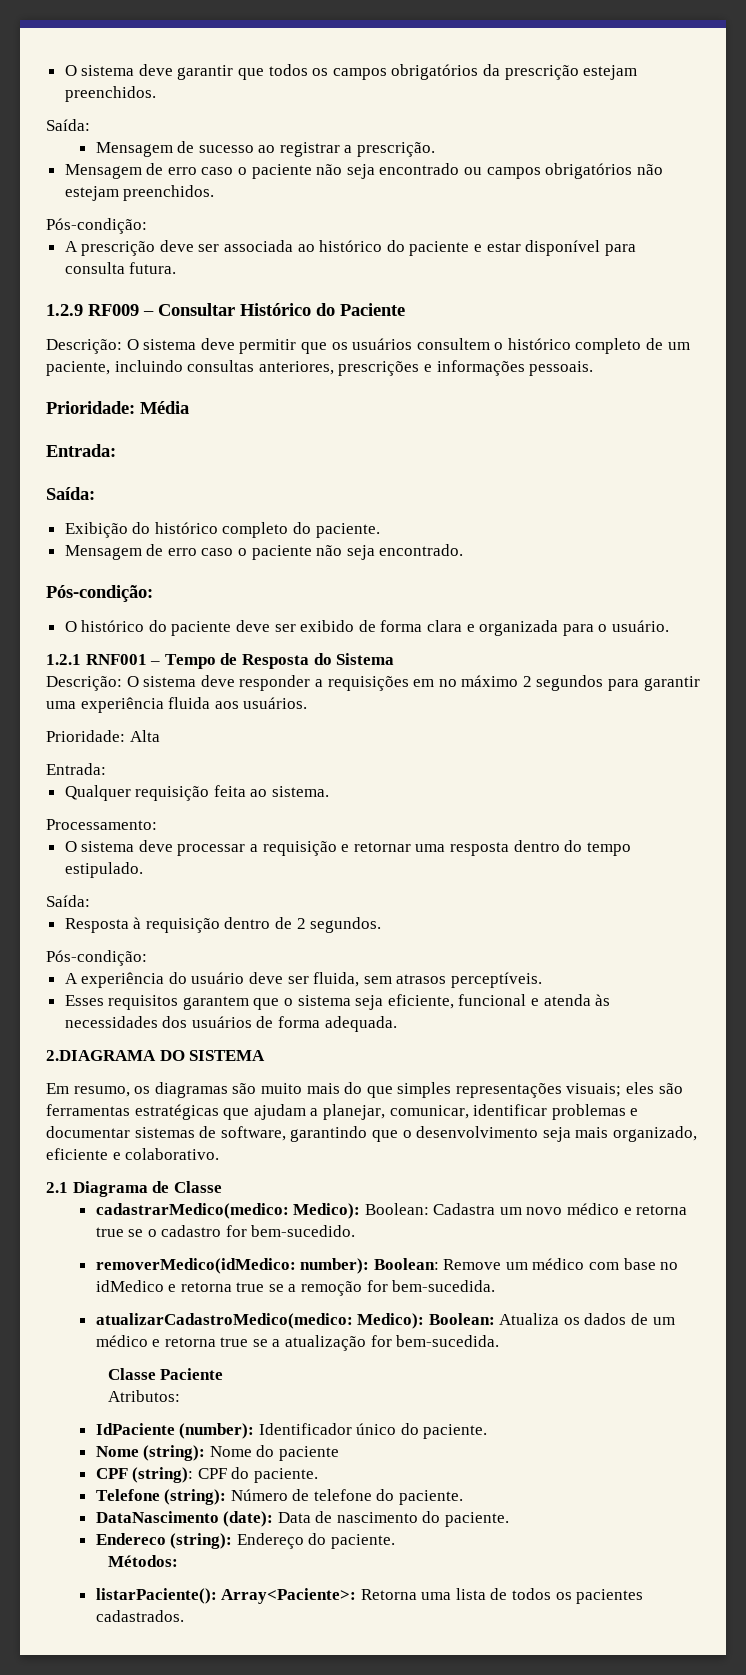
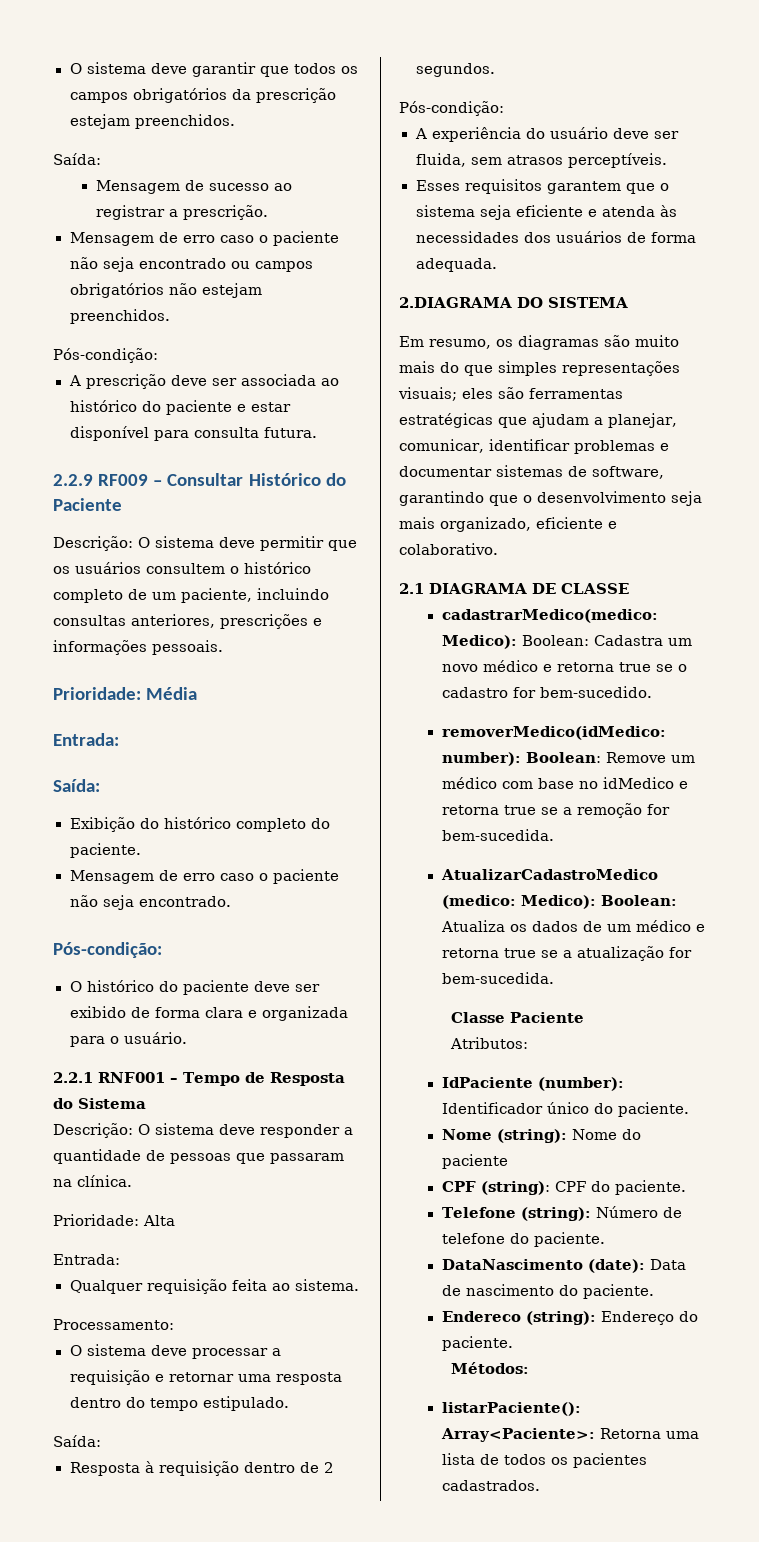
[46,304,83,316] 1.2.9 -> [53,474,93,486] 2.2.9
[46,654,81,665] 1.2.1 -> [53,1072,93,1083] 2.2.1
[327,675,700,691] [46,697,308,713] requisições em no máximo 2 segundos para garantir uma experiência fluida aos usuários. -> [53,1149,344,1164] [53,1175,132,1187] quantidade de pessoas que passaram na clínica.
[387,994,527,1009] eficiente, funcional -> [515,205,583,217] eficiente
[72,1181,222,1197] Diagrama de Classe -> [429,583,629,594] DIAGRAMA DE CLASSE
[95,1313,353,1329] atualizarCadastroMedico(medico: -> [440,869,658,880] [441,895,516,909] AtualizarCadastroMedico (medico:

